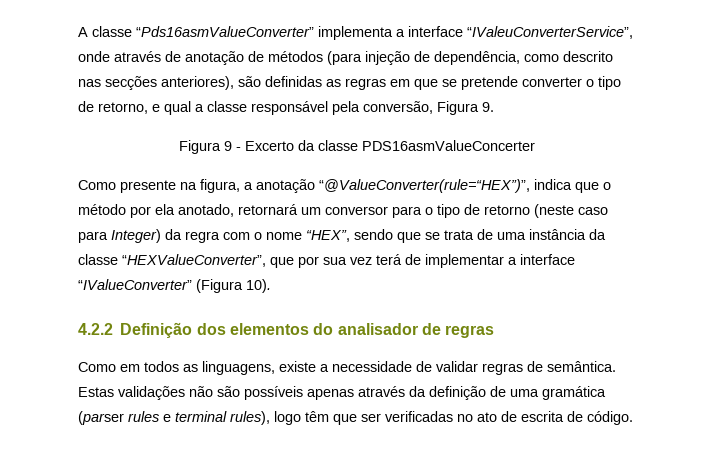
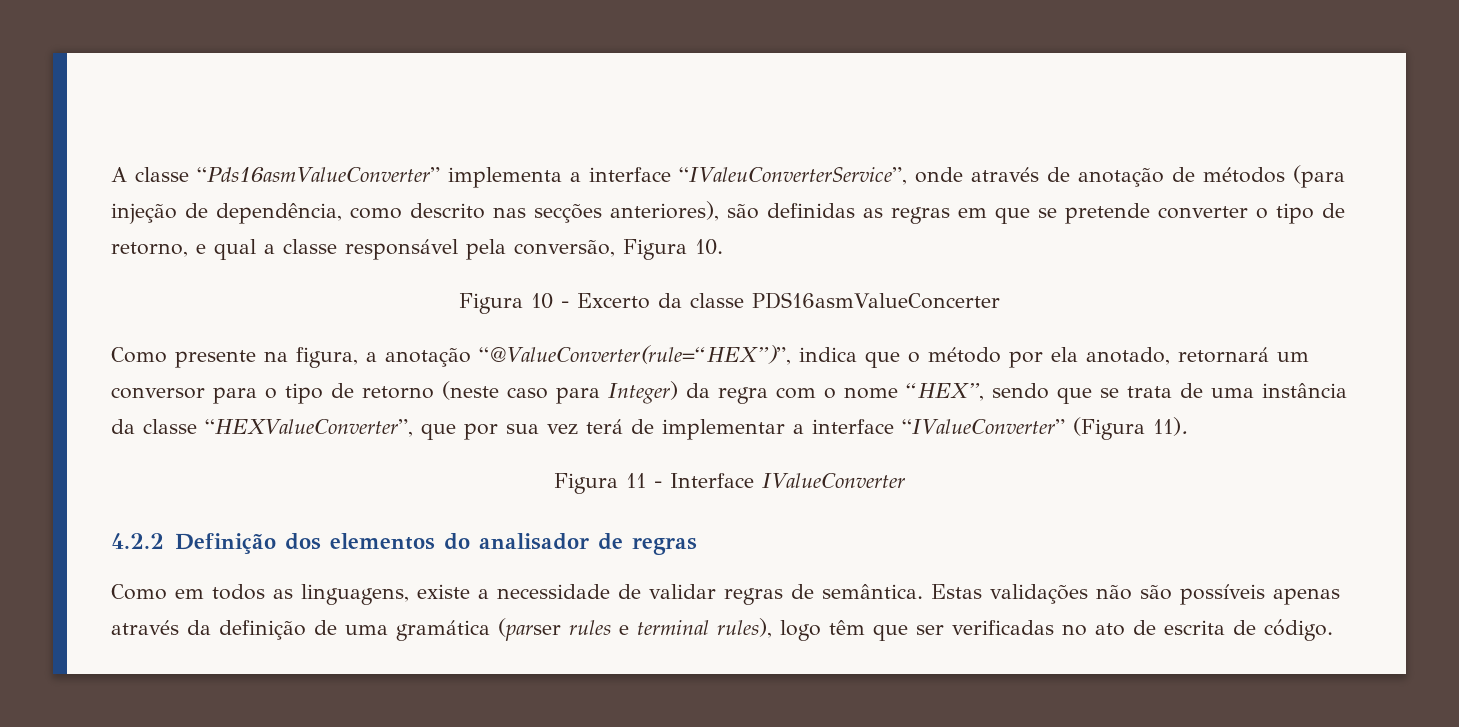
[482,102,494,112] [178,140,232,154] 9. // Figura 9 -> [695,239,723,255] [458,293,553,314] 10. // Figura 10
[246,279,271,293] 10). -> [1152,417,1188,436] [554,473,906,494] 11). // Figura 11 - Interface IValueConverter

